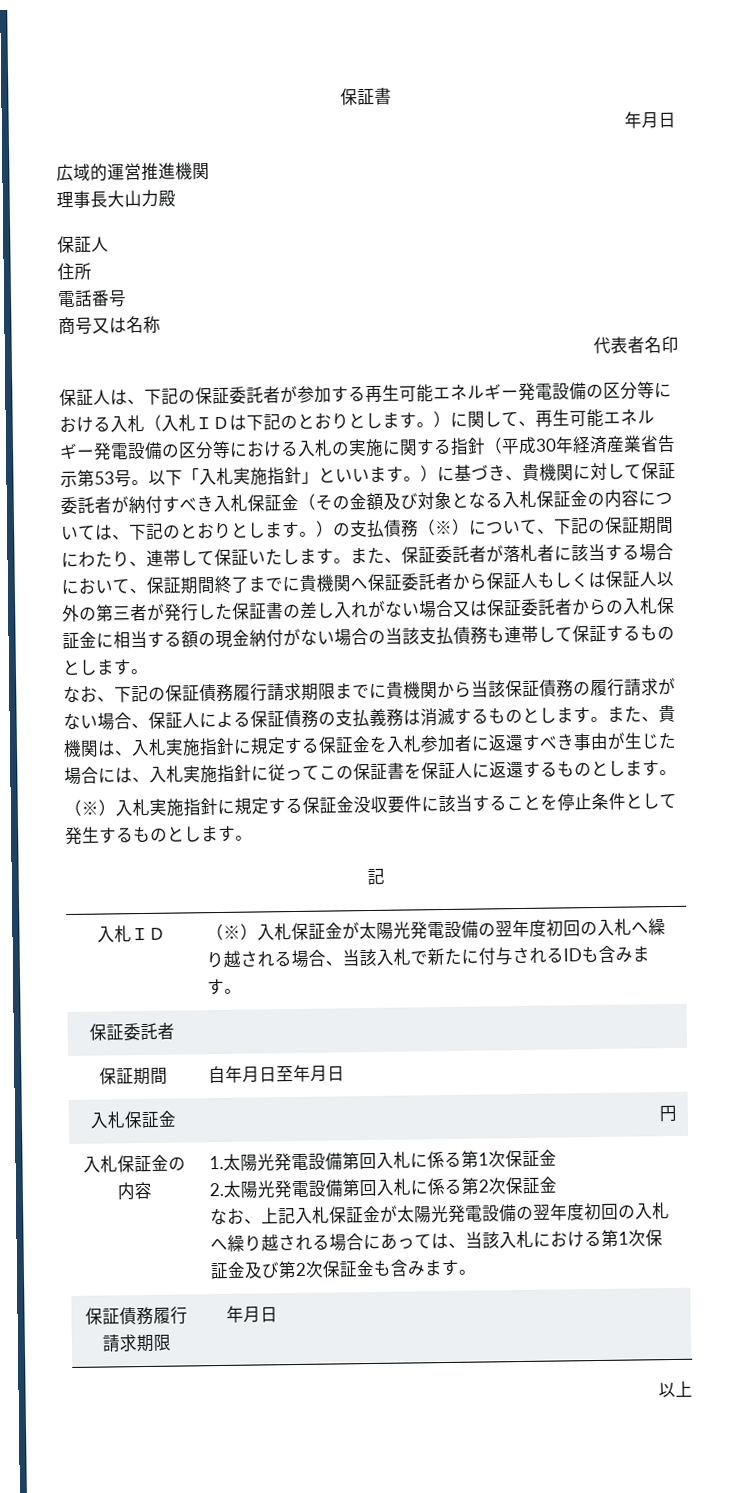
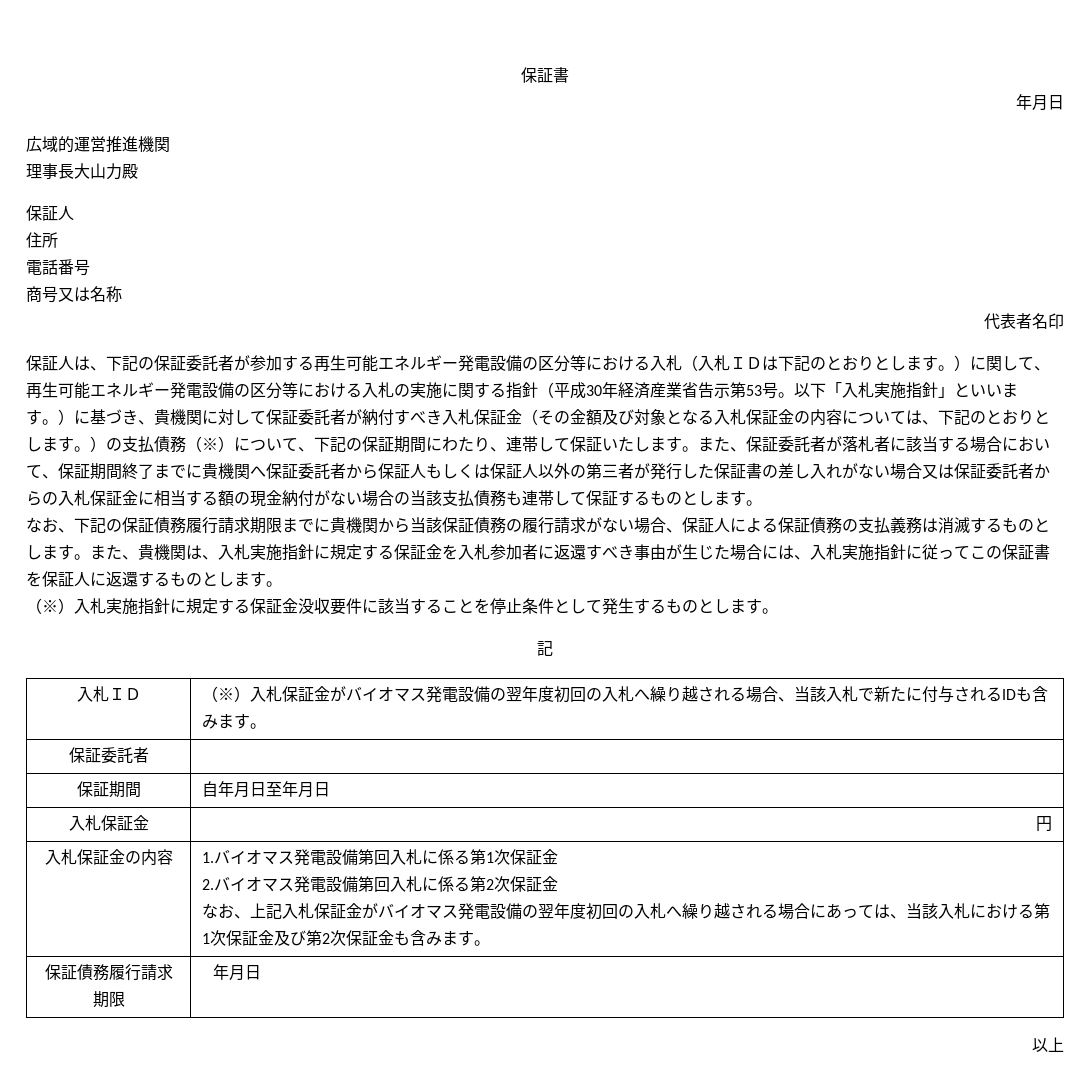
[359,921,412,940] 太陽光 -> [345,687,426,702] バイオマス
[223,1153,276,1172] 太陽光 -> [213,850,294,865] バイオマス
[223,1180,276,1199] 太陽光 -> [213,877,294,892] バイオマス
[397,1204,450,1224] 太陽光 -> [377,904,458,919] バイオマス

